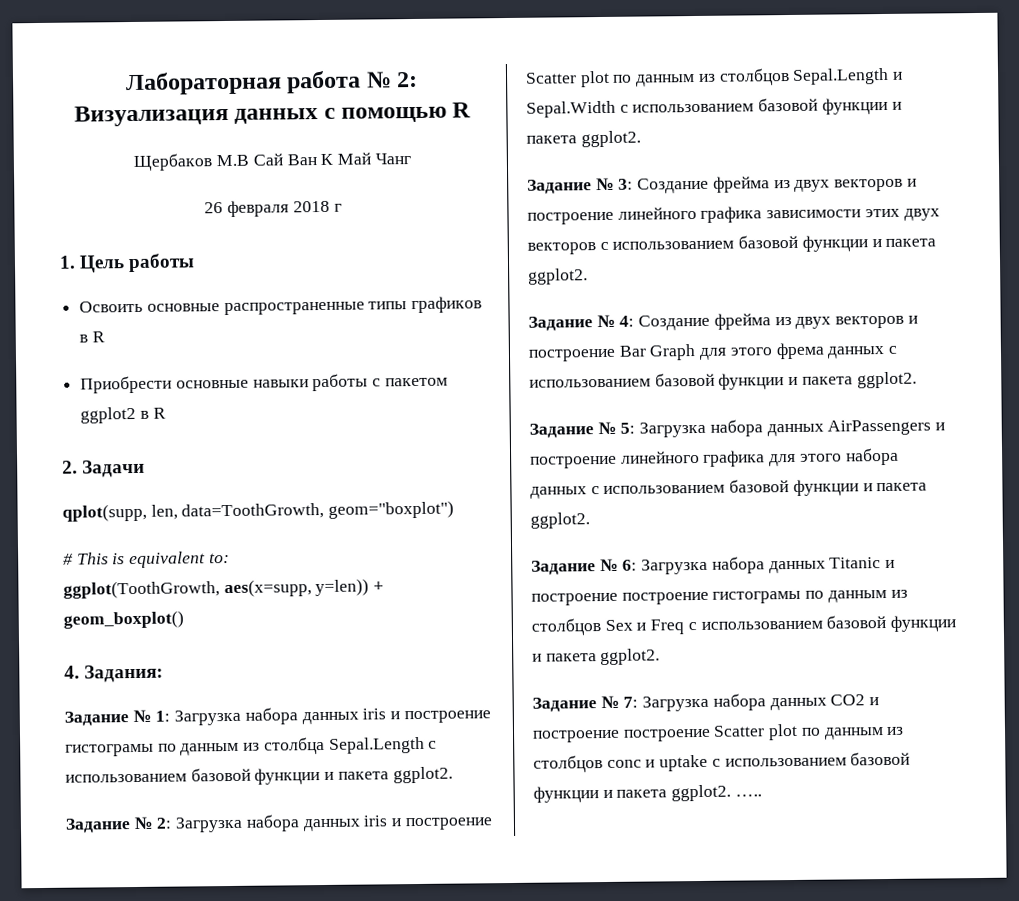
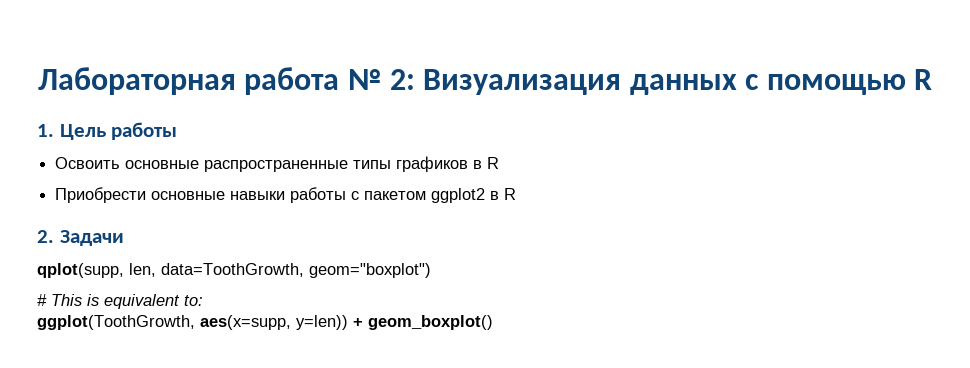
[133,152,411,171] [204,200,342,217] // Щербаков М.В Сай Ван К Май Чанг // 26 февраля 2018 г -> (933, 79) none
[64,664,164,683] [64,707,491,726] [65,736,438,757] [65,766,453,785] [65,814,493,833] [525,67,904,88] [526,97,902,118] [526,130,641,148] [527,176,917,194] [527,206,940,225] [527,234,937,255] [528,268,588,285] [528,313,918,331] [528,342,898,362] [529,371,917,390] [529,419,946,438] [530,447,899,469] [530,479,928,499] [530,512,590,529] [531,556,896,575] [531,589,908,606] [531,614,957,636] [532,648,661,666] [532,693,880,712] [532,723,905,743] [533,751,911,773] [533,784,762,803] // 4. Задания: // Задание № 1: Загрузка набора данных iris и построение гистограмы по данным из столбца Sepal.Length с использованием базовой функции и пакета ggplot2. // Задание № 2: Загрузка набора данных iris и построение Scatter plot по данным из столбцов Sepal.Length и Sepal.Width с использованием базовой функции и пакета ggplot2. // Задание № 3: Создание фрейма из двух векторов и построение линейного графика зависимости этих двух векторов с использованием базовой функции и пакета ggplot2. // Задание № 4: Создание фрейма из двух векторов и построение Bar Graph для этого фрема данных с использованием базовой функции и пакета ggplot2. // Задание № 5: Загрузка набора данных AirPassengers и построение линейного графика для этого набора данных с использованием базовой функции и пакета ggplot2. // Задание № 6: Загрузка набора данных Titanic и построение построение гистограмы по данным из столбцов Sex и Freq с использованием базовой функции и пакета ggplot2. // Задание № 7: Загрузка набора данных CO2 и построение построение Scatter plot по данным из столбцов conc и uptake с использованием базовой функции и пакета ggplot2. ….. -> (493, 322) none

